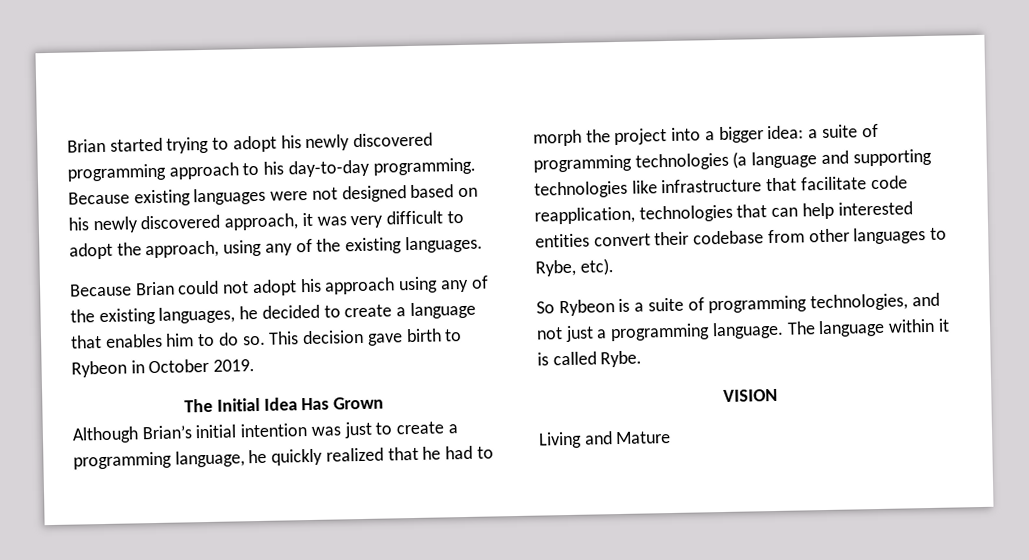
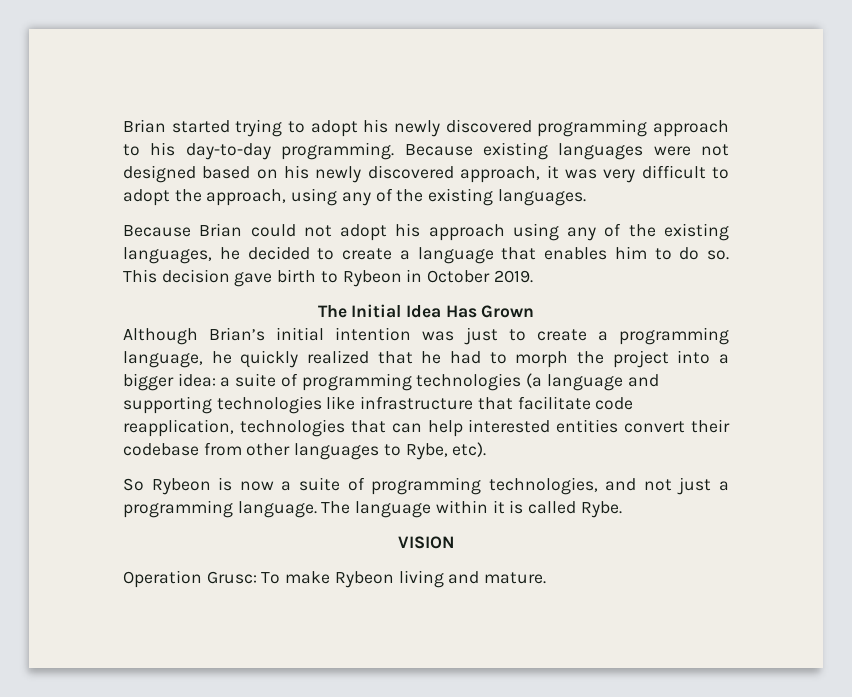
(631, 305) none -> [239,481,274,491] now
[538,430,672,449] Living and Mature -> [123,570,547,588] Operation Grusc: To make Rybeon living and mature.

